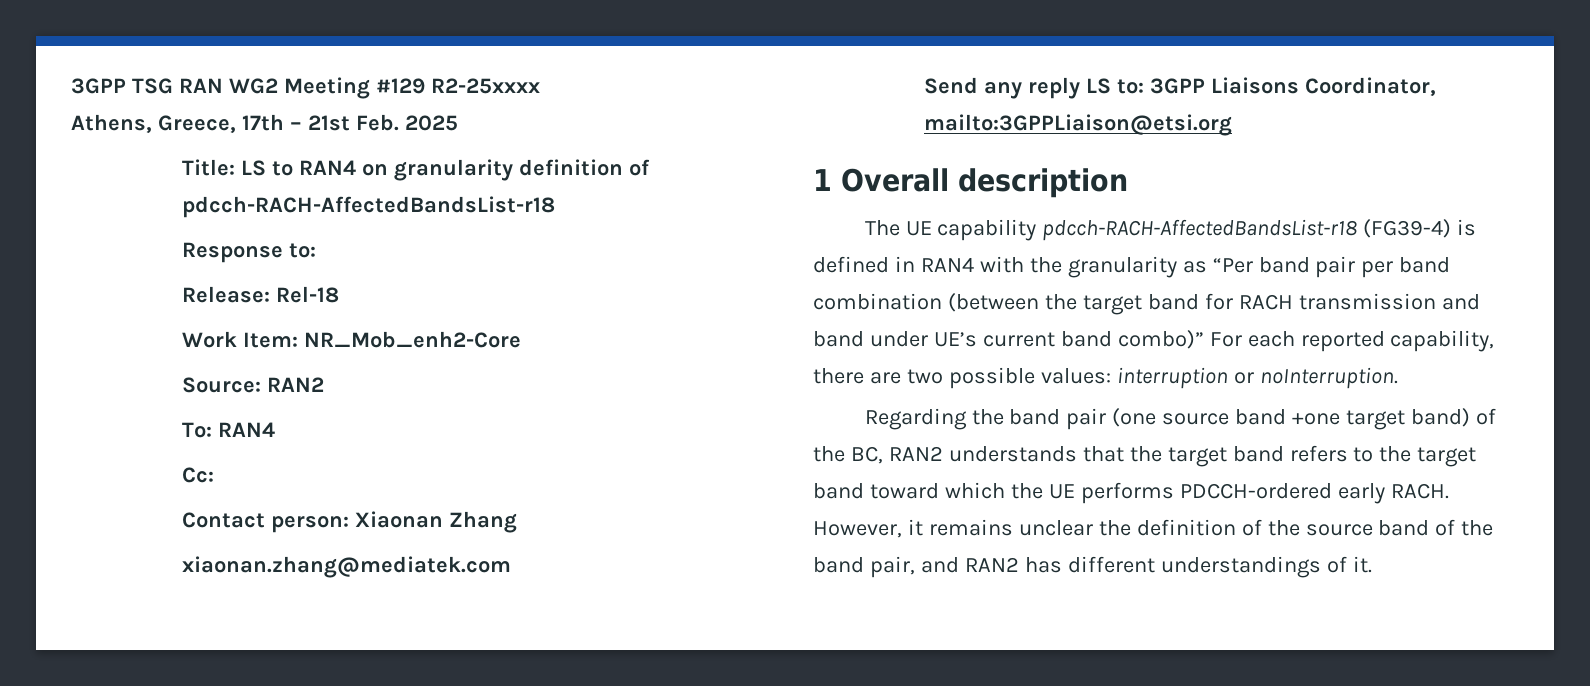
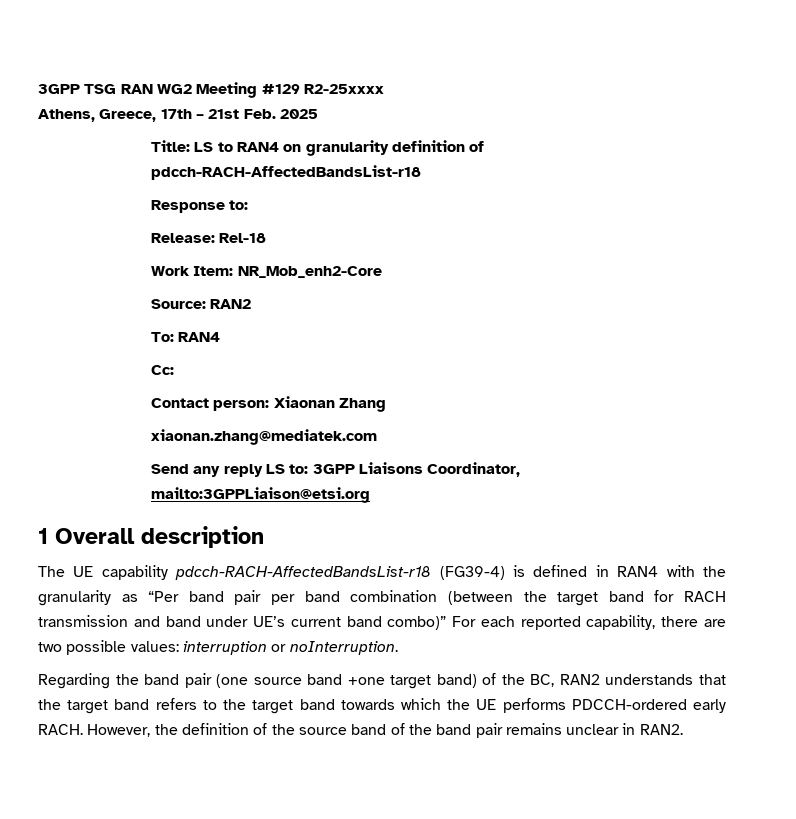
[869,483,939,499] toward -> [340,699,395,710] towards
[907,519,1093,536] it remains unclear -> (151, 730) none
[869,556,1372,578] pair, and RAN2 has different understandings of it. -> [475,723,683,738] pair remains unclear in RAN2.

